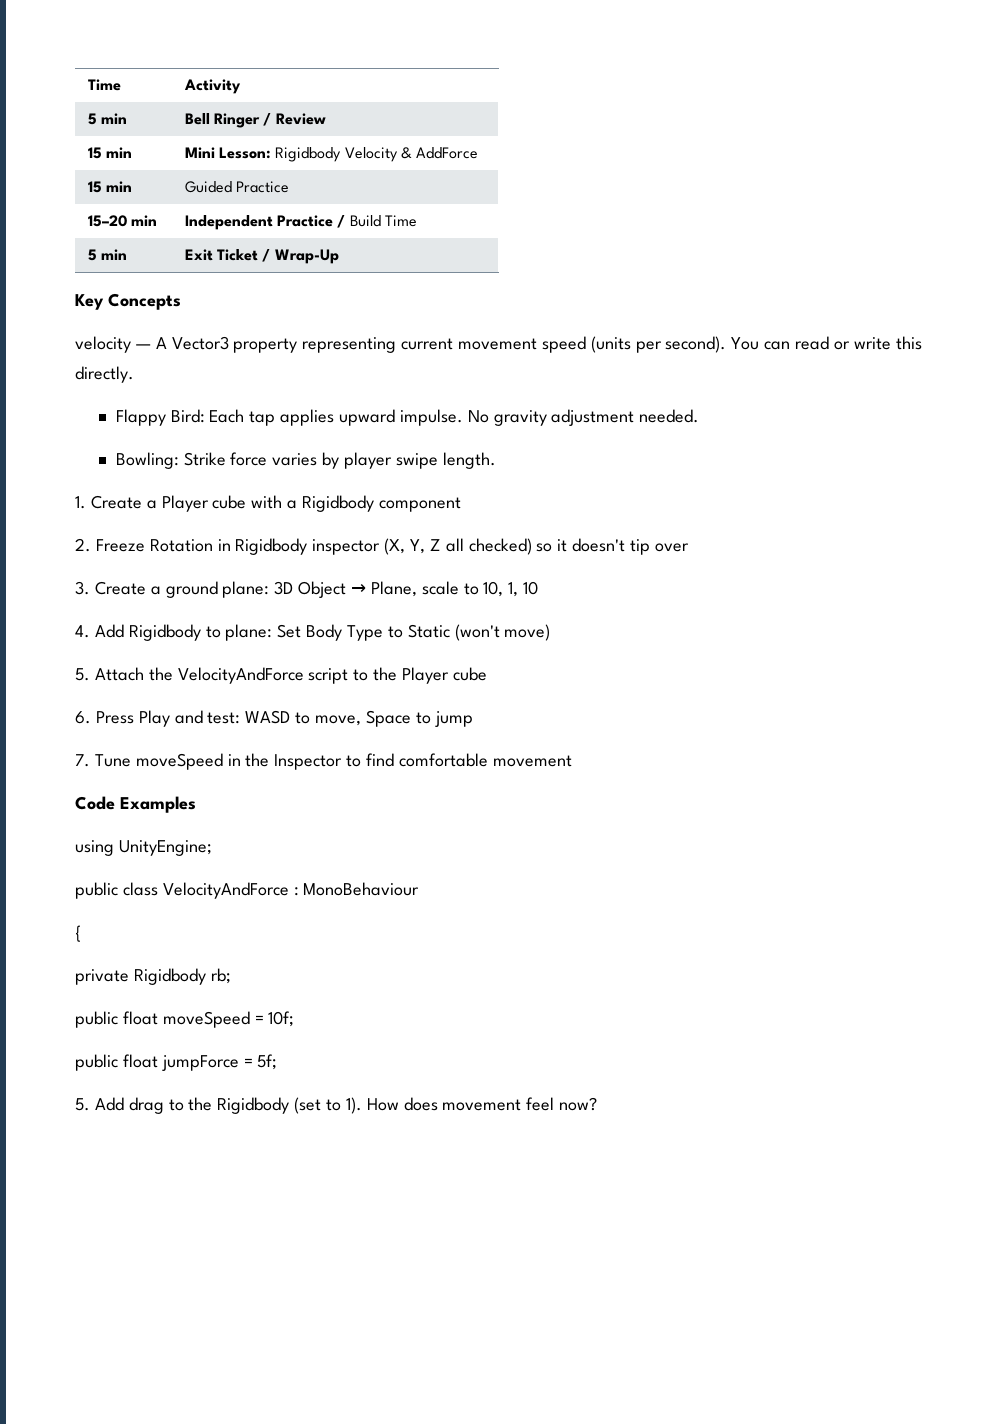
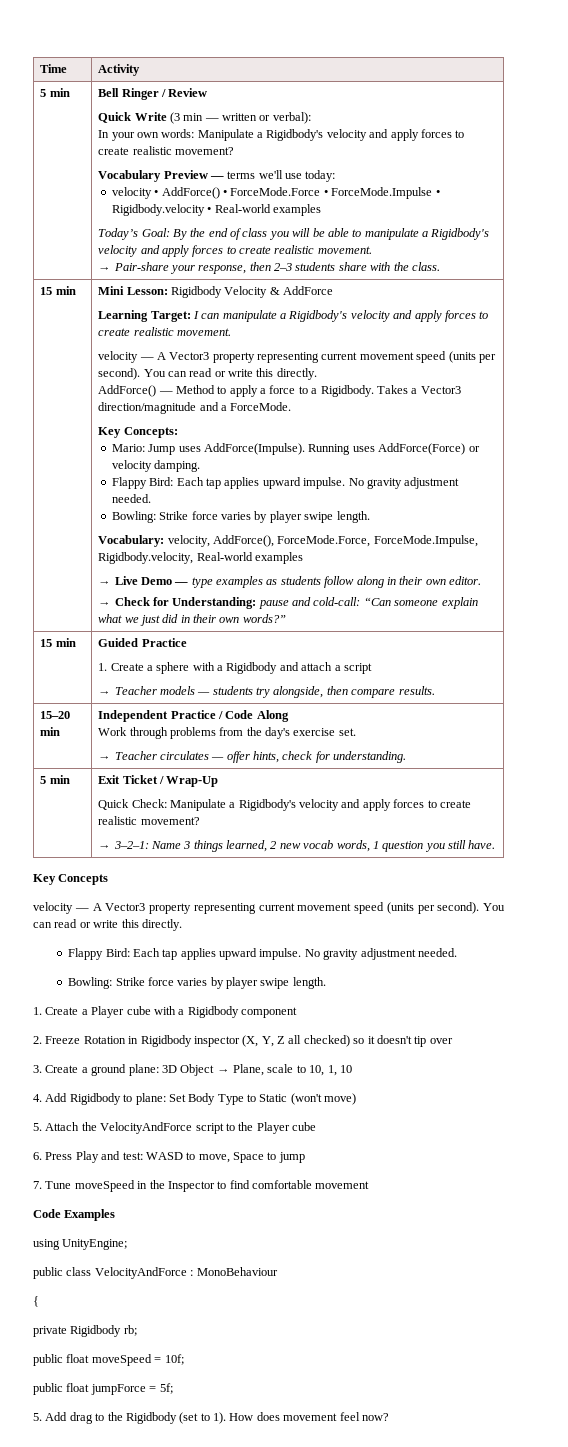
(326, 119) none -> [98,112,311,124] [98,129,465,141] [98,146,234,155] [98,170,336,182] [111,187,440,199] [111,204,322,216] [98,228,490,240] [98,245,372,257] [98,262,440,274] // Quick Write (3 min — written or verbal): // In your own words: Manipulate a Rigidbody's velocity and apply forces to create realistic movement? // Vocabulary Preview — terms we'll use today: // velocity • AddForce() • ForceMode.Force • ForceMode.Impulse • Rigidbody.velocity • Real-world examples // Today’s Goal: By the end of class you will be able to manipulate a Rigidbody's velocity and apply forces to create realistic movement. // → Pair-share your response, then 2–3 students share with the class.
[87,181,133,193] [184,181,290,193] // 15 min | Guided Practice -> [98,310,489,322] [98,327,231,336] [98,351,496,363] [98,368,317,380] [98,385,461,397] [98,402,292,414] [98,427,178,438] [111,443,480,455] [111,460,201,472] [111,477,460,489] [111,494,151,503] [111,511,370,523] [98,535,478,547] [98,552,303,564] [98,576,482,588] [98,597,478,609] [98,614,286,626] [40,638,76,647] [98,638,187,647] [98,662,372,674] [98,686,435,698] // Learning Target: I can manipulate a Rigidbody's velocity and apply forces to create realistic movement. // velocity — A Vector3 property representing current movement speed (units per second). You can read or write this directly. // AddForce() — Method to apply a force to a Rigidbody. Takes a Vector3 direction/magnitude and a ForceMode. // Key Concepts: // Mario: Jump uses AddForce(Impulse). Running uses AddForce(Force) or velocity damping. // Flappy Bird: Each tap applies upward impulse. No gravity adjustment needed. // Bowling: Strike force varies by player swipe length. // Vocabulary: velocity, AddForce(), ForceMode.Force, ForceMode.Impulse, Rigidbody.velocity, Real-world examples // → Live Demo — type examples as students follow along in their own editor. // → Check for Understanding: pause and cold-call: “Can someone explain what we just did in their own words?” // 15 min | Guided Practice // 1. Create a sphere with a Rigidbody and attach a script // → Teacher models — students try alongside, then compare results.
[349,215,418,227] Build Time -> [225,710,289,722] [98,727,356,739] [98,751,407,763] Code Along // Work through problems from the day's exercise set. // → Teacher circulates — offer hints, check for understanding.
(339, 256) none -> [98,799,471,811] [98,816,200,825] [98,840,496,852] // Quick Check: Manipulate a Rigidbody's velocity and apply forces to create realistic movement? // → 3–2–1: Name 3 things learned, 2 new vocab words, 1 question you still have.

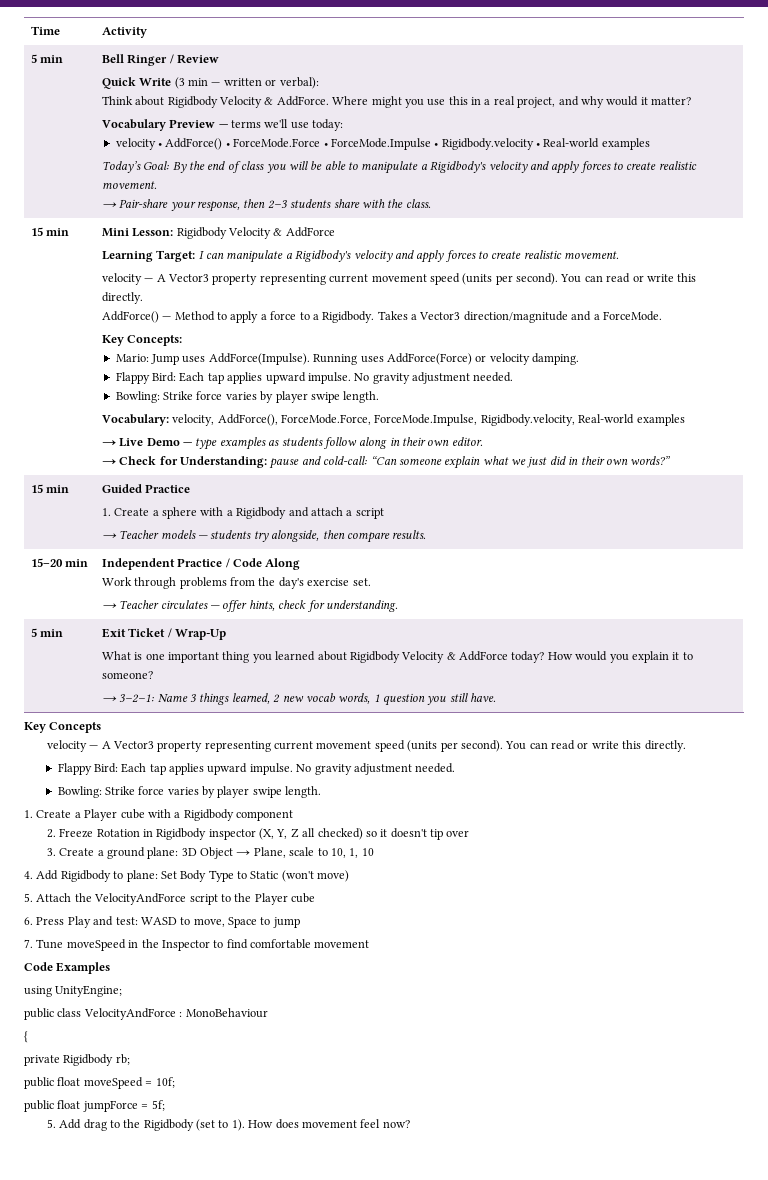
[98,129,465,141] [98,146,234,155] In your own words: Manipulate a Rigidbody's velocity and apply forces to create realistic movement? -> [101,96,692,108] Think about Rigidbody Velocity & AddForce. Where might you use this in a real project, and why would it matter?
[98,799,471,811] [98,816,200,825] Quick Check: Manipulate a Rigidbody's velocity and apply forces to create realistic movement? -> [101,651,693,663] [101,671,153,679] What is one important thing you learned about Rigidbody Velocity & AddForce today? How would you explain it to someone?

